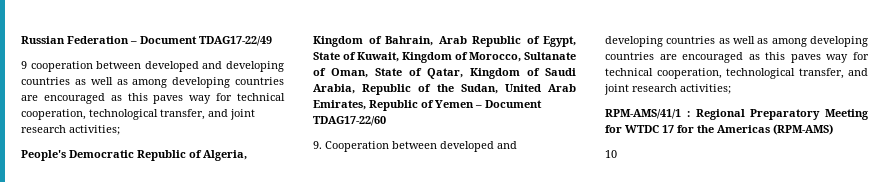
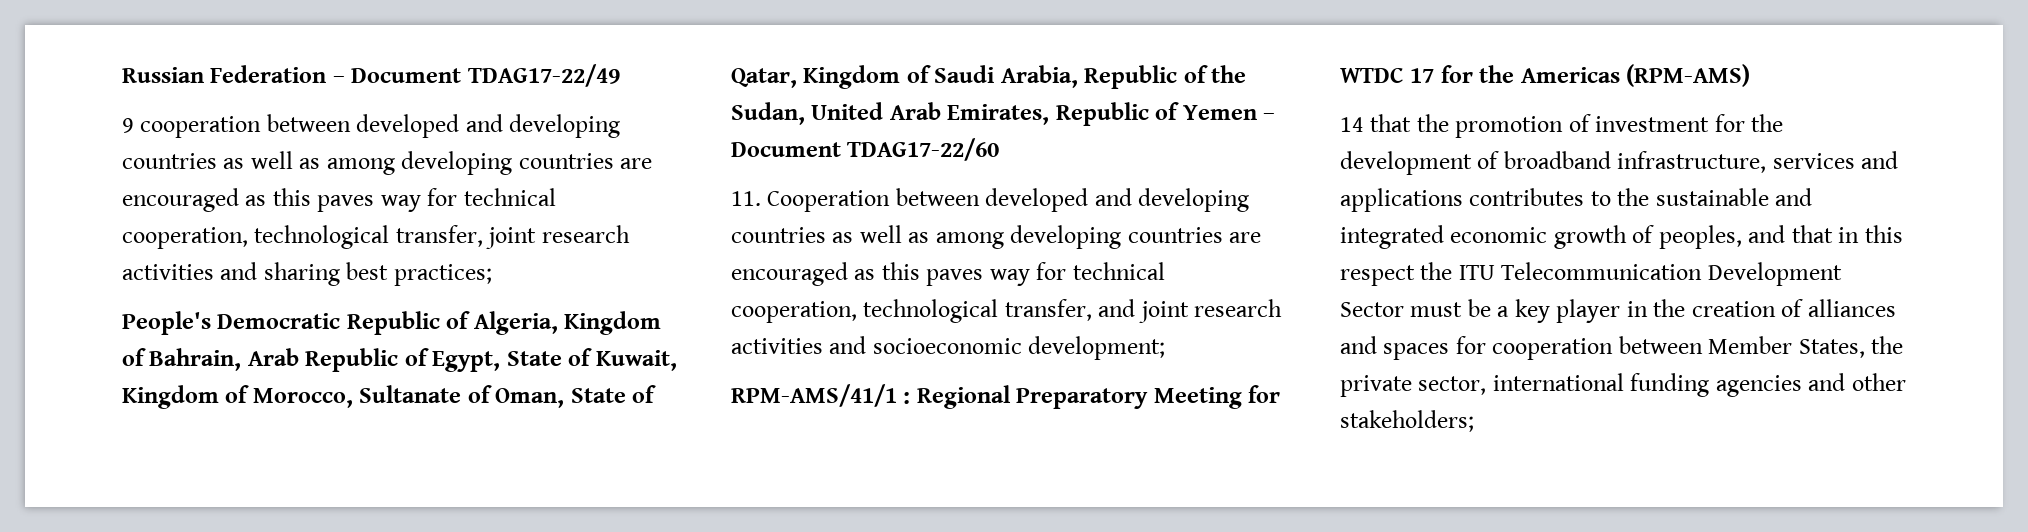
[208,109,255,120] [21,125,120,135] and joint research activities; -> [486,225,630,249] [122,262,492,286] joint research activities and sharing best practices;
[313,141,322,149] 9. -> [731,191,761,206] 11.
[680,84,731,94] activities; -> [731,336,1166,360] activities and socioeconomic development;
[605,150,617,158] 10 -> [1340,114,1784,138] [1340,151,1899,175] [1340,188,1813,212] [1340,225,1903,249] [1340,262,1842,286] [1340,299,1896,323] [1340,336,1904,360] [1340,373,1906,397] [1340,410,1474,432] 14 that the promotion of investment for the development of broadband infrastructure, services and applications contributes to the sustainable and integrated economic growth of peoples, and that in this respect the ITU Telecommunication Development Sector must be a key player in the creation of alliances and spaces for cooperation between Member States, the private sector, international funding agencies and other stakeholders;

